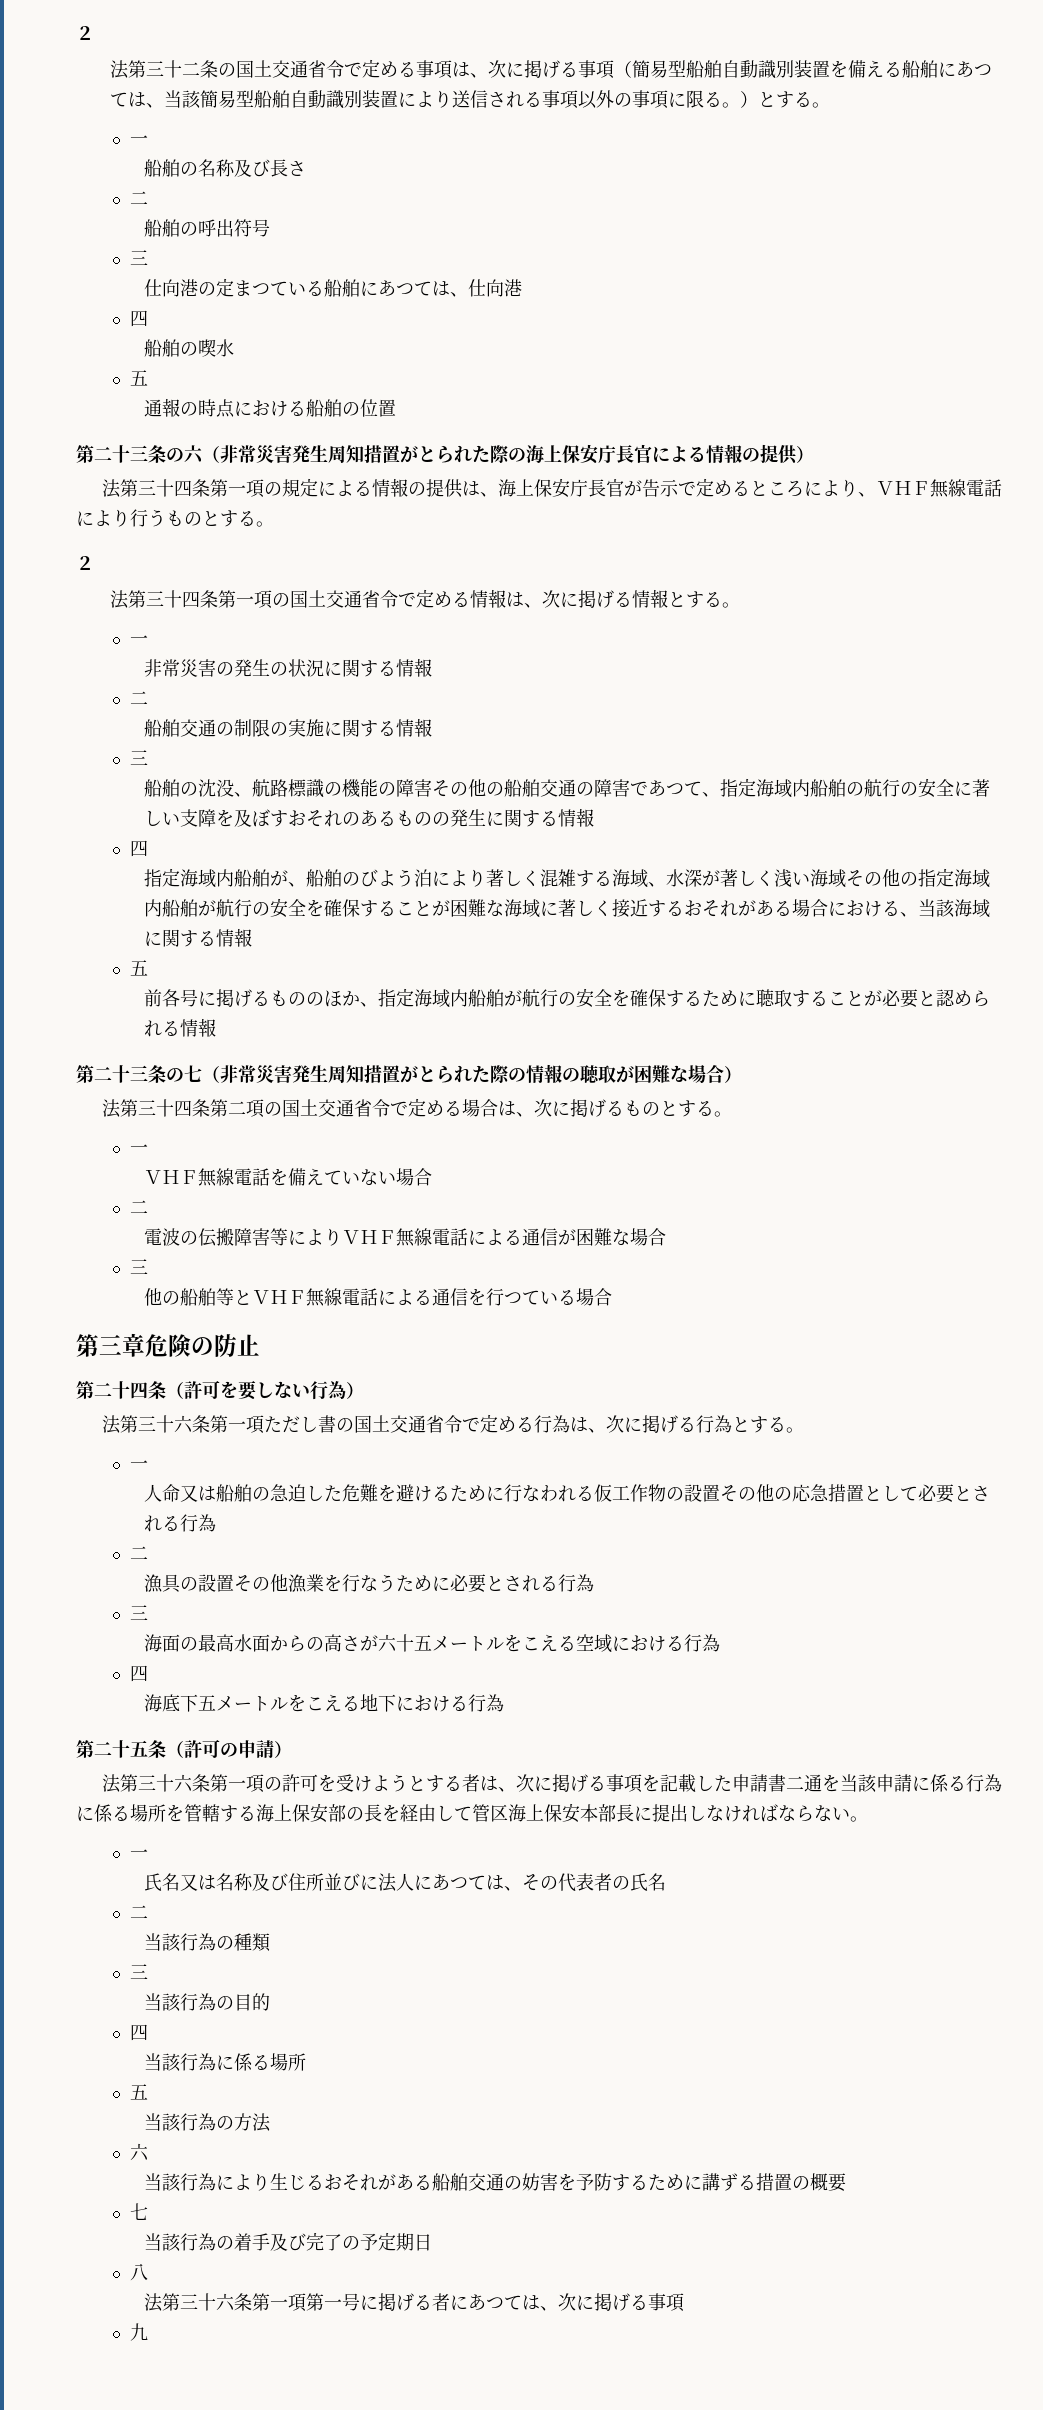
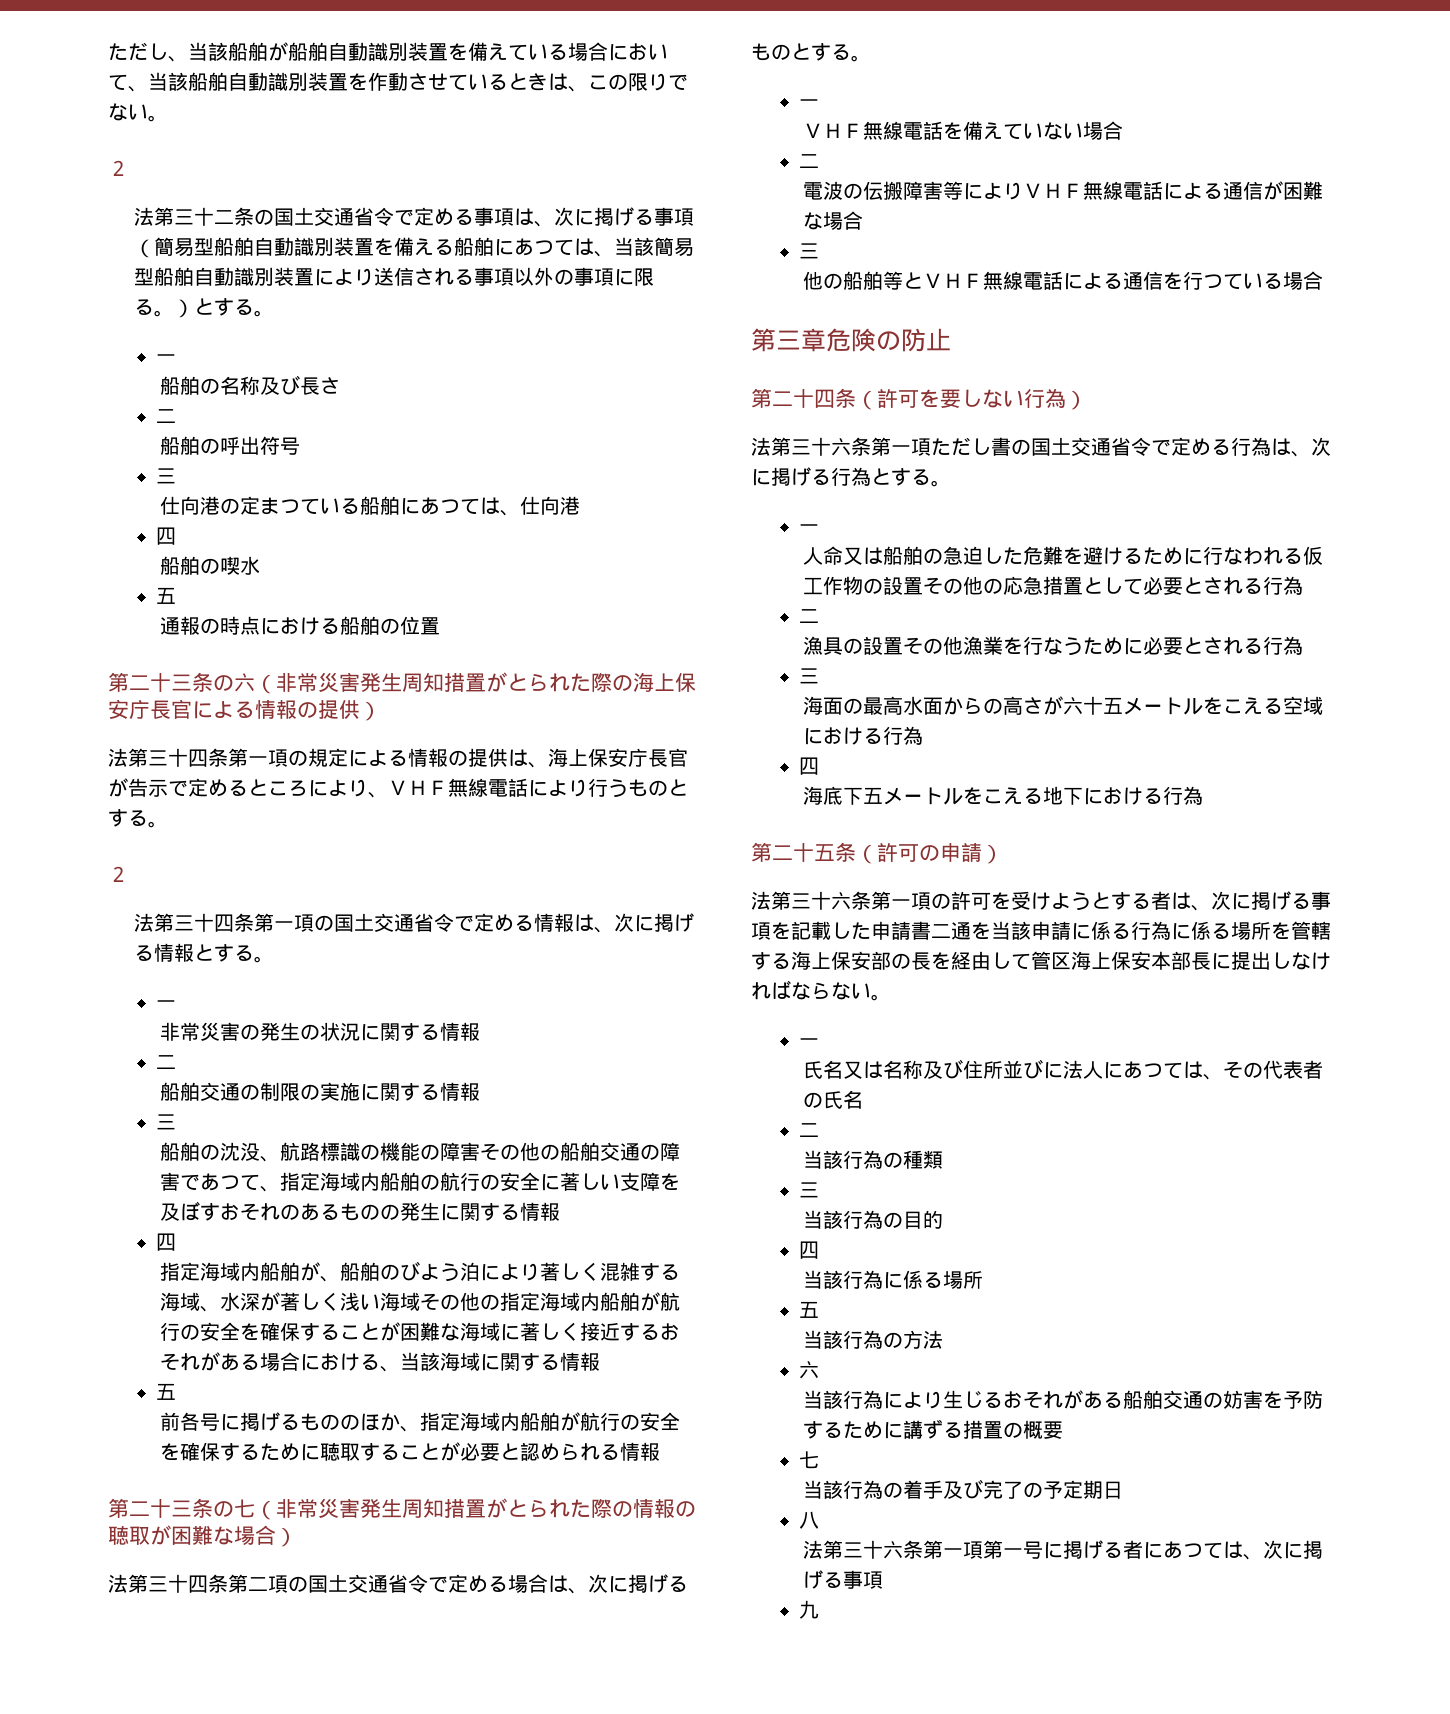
(76, 33) none -> [108,42,668,62] [108,72,688,92] [108,103,168,122] ただし、当該船舶が船舶自動識別装置を備えている場合において、当該船舶自動識別装置を作動させているときは、この限りでない。 //

